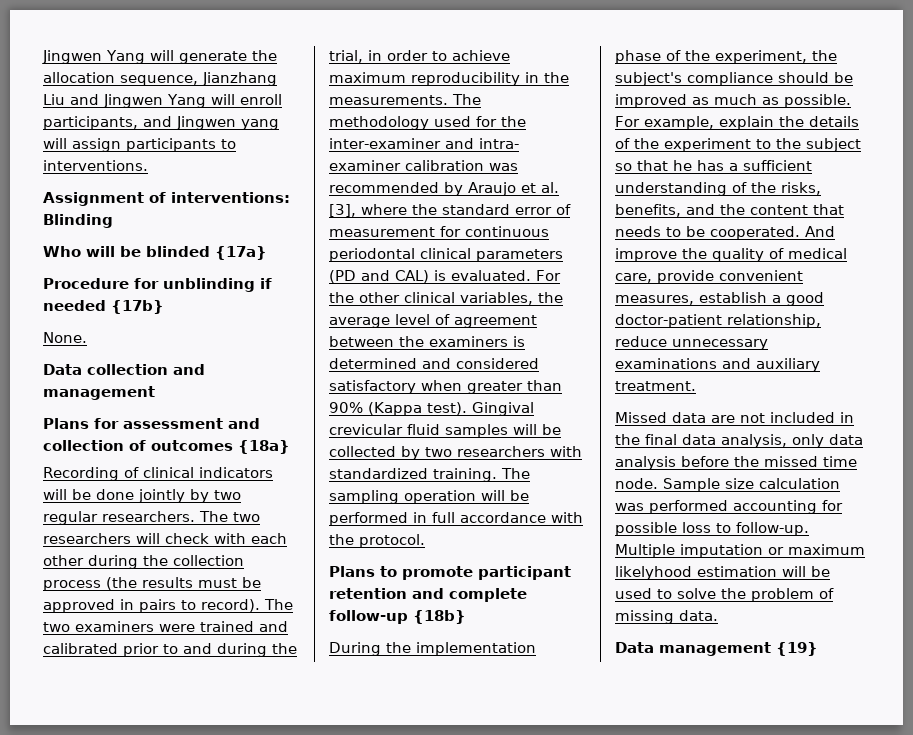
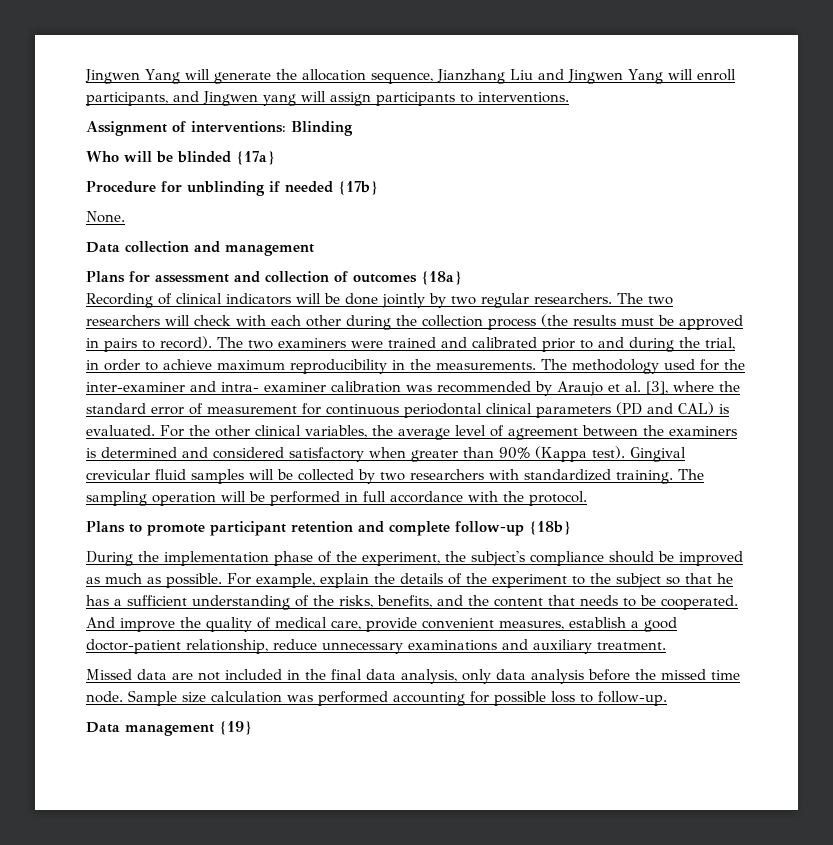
[615,544,865,558] [615,566,830,580] [615,588,834,602] [615,610,718,624] Multiple imputation or maximum likelyhood estimation will be used to solve the problem of missing data. -> (667, 698) none

